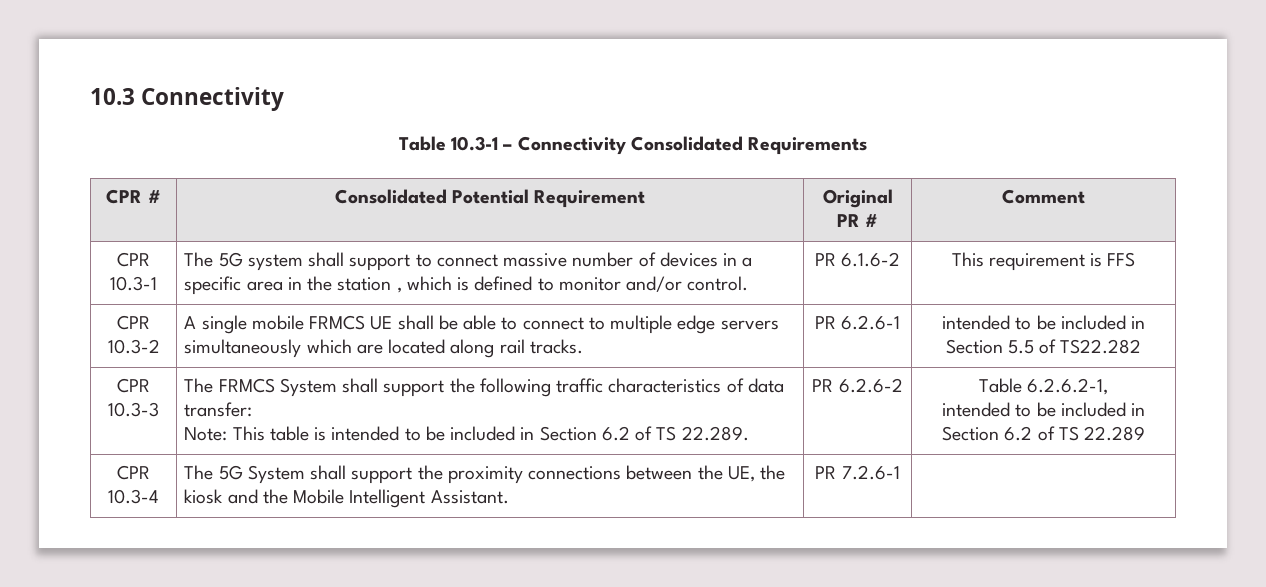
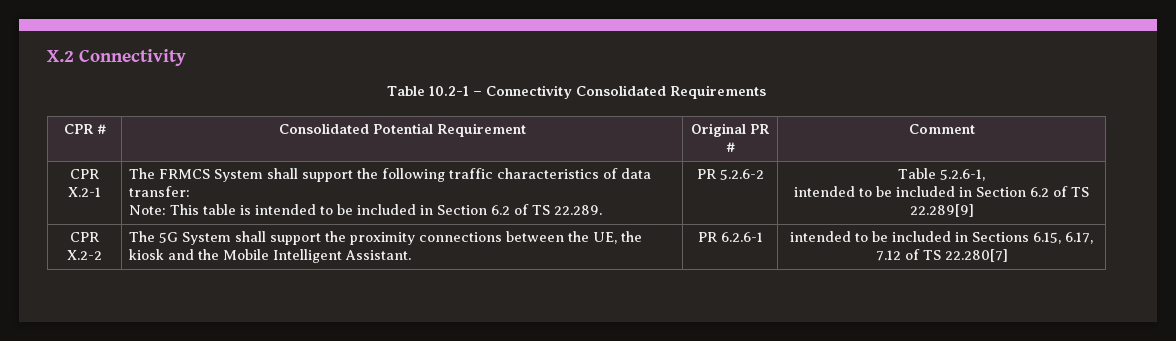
[90,88,135,105] 10.3 -> [47,50,74,62] X.2
[451,136,499,151] 10.3-1 -> [428,86,469,96] 10.2-1
[110,276,157,291] [184,252,753,271] [184,276,749,295] [814,252,901,267] [951,252,1136,271] [117,315,150,330] [107,339,160,354] [184,315,779,334] [184,339,583,358] [814,315,901,330] [941,315,1146,330] [945,339,1142,354] [117,378,150,393] [108,402,159,417] 10.3-1 | The 5G system shall support to connect massive number of devices in a specific area in the station , which is defined to monitor and/or control. | PR 6.1.6-2 | This requirement is FFS // CPR 10.3-2 | A single mobile FRMCS UE shall be able to connect to multiple edge servers simultaneously which are located along rail tracks. | PR 6.2.6-1 | intended to be included in Section 5.5 of TS22.282 // CPR 10.3-3 -> [68,187,101,197] X.2-1
[838,378,903,393] [978,378,1109,395] [941,402,1146,417] [941,426,1146,441] [117,465,150,480] [108,489,159,504] 6.2.6-2 | Table 6.2.6.2-1, // intended to be included in Section 6.2 of TS 22.289 // CPR 10.3-4 -> [719,169,764,180] [898,168,985,181] [794,186,1089,197] [909,204,974,217] [70,232,99,242] [67,250,102,260] 5.2.6-2 | Table 5.2.6-1, // intended to be included in Section 6.2 of TS 22.289[9] // CPR X.2-2
[841,465,900,480] 7.2.6-1 | -> [720,232,763,242] [790,231,1093,244] [875,249,1008,262] 6.2.6-1 | intended to be included in Sections 6.15, 6.17, 7.12 of TS 22.280[7]

